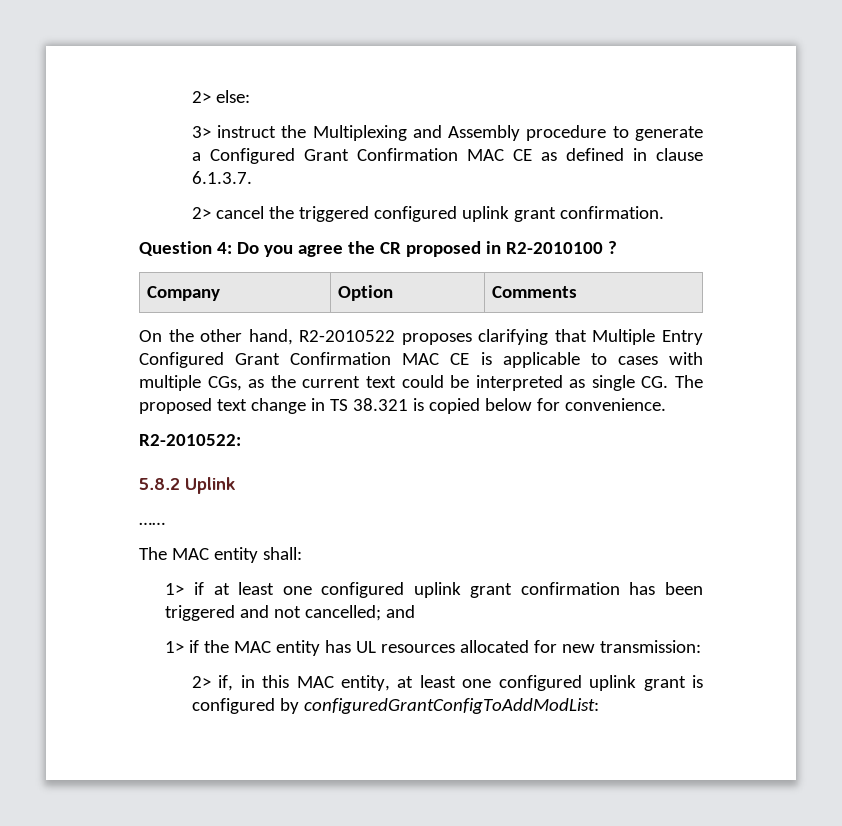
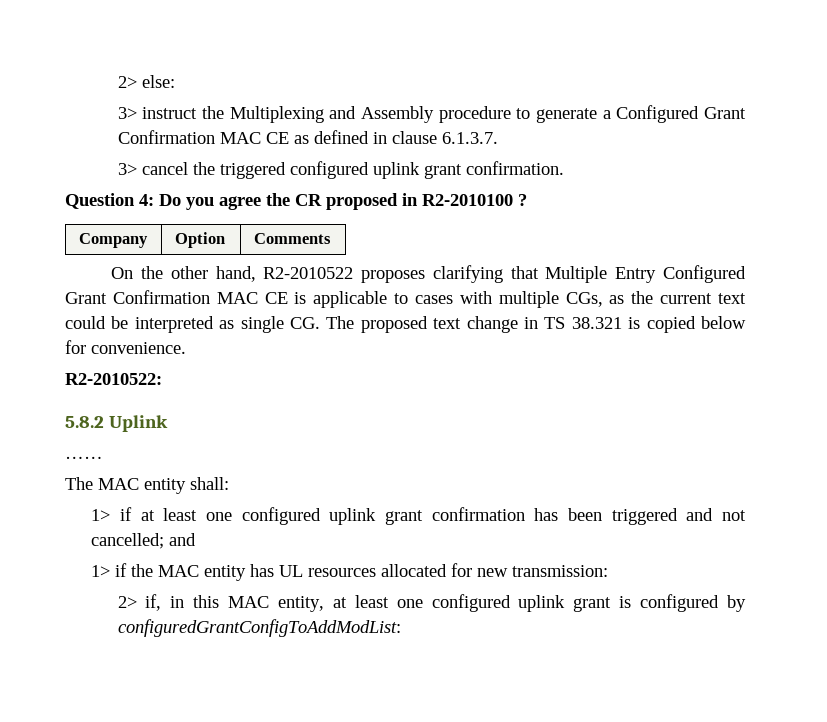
[191,207,211,219] 2> -> [117,163,137,175] 3>

